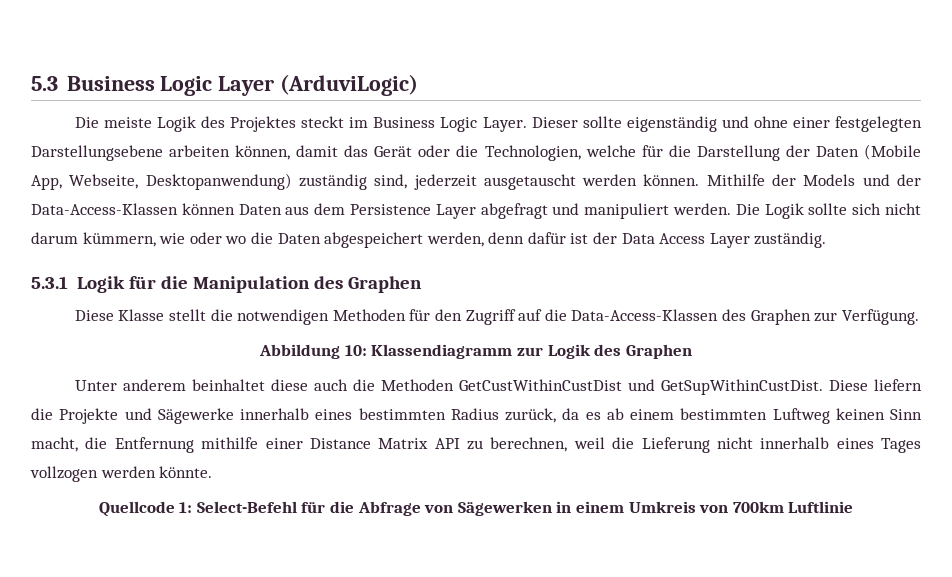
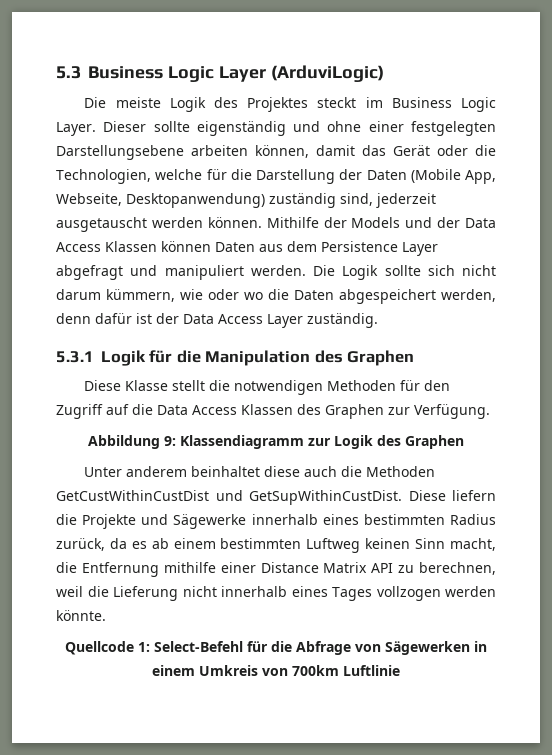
[31,203,178,215] Data-Access-Klassen -> [465,218,496,228] [56,241,157,252] Data Access Klassen
[571,309,719,321] Data-Access-Klassen -> [157,404,293,415] Data Access Klassen
[344,345,367,356] 10: -> [164,436,176,446] 9:

